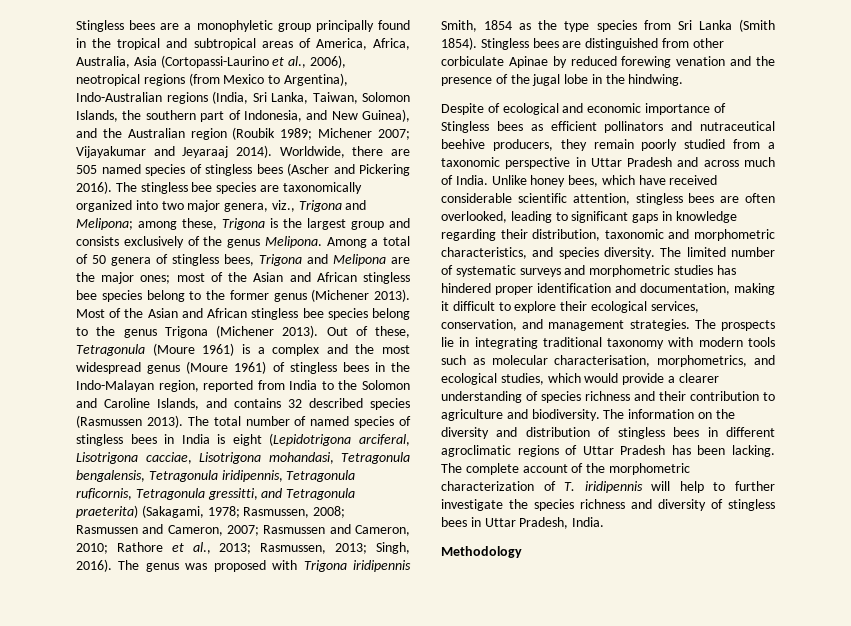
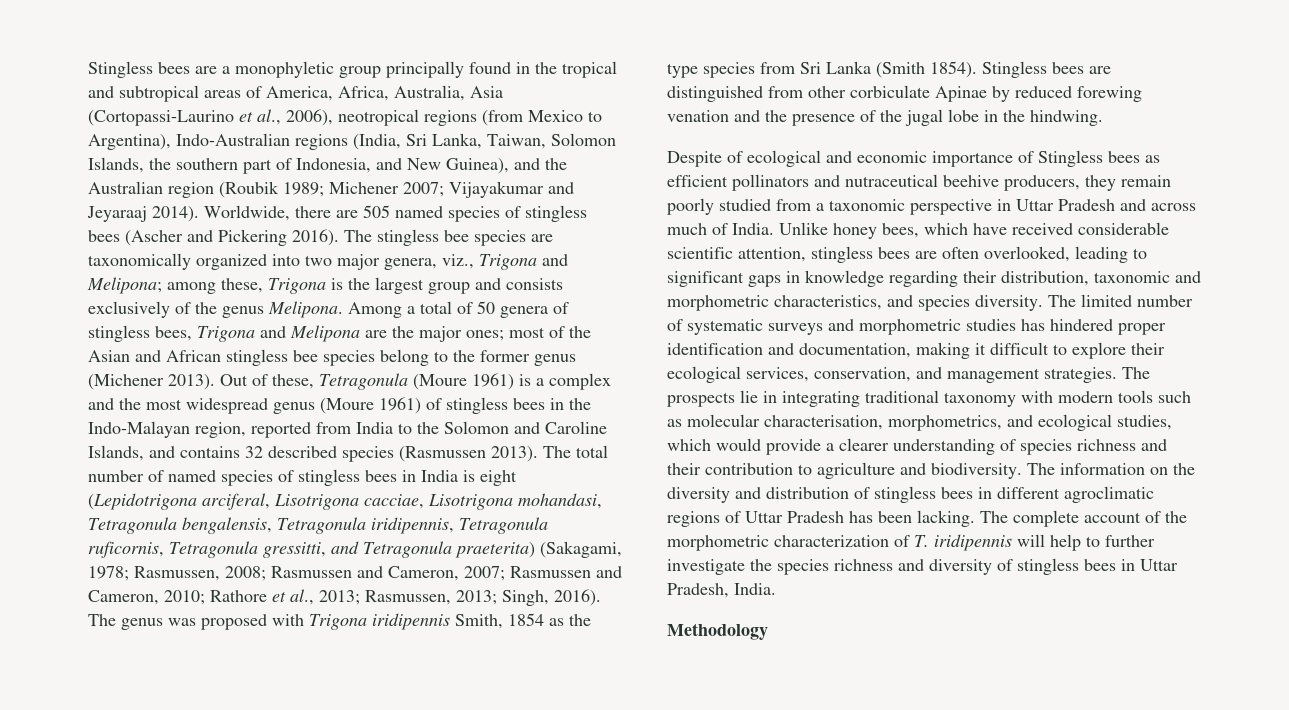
[76,308,411,320] [76,325,319,338] Most of the Asian and African stingless bee species belong to the genus Trigona (Michener 2013). -> (215, 382) none

